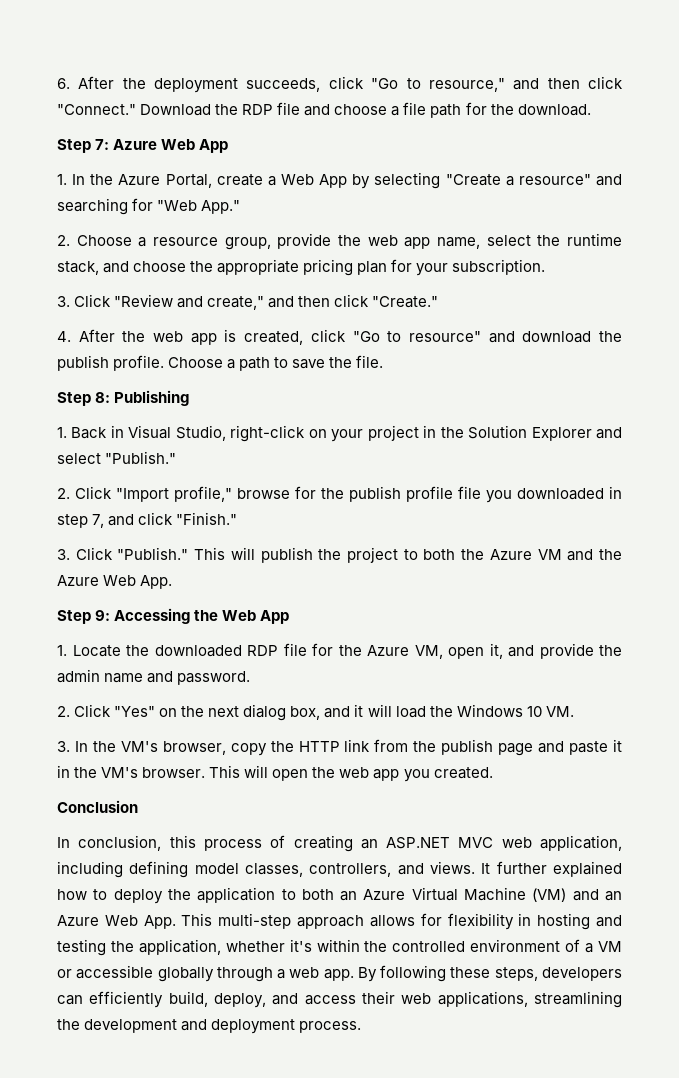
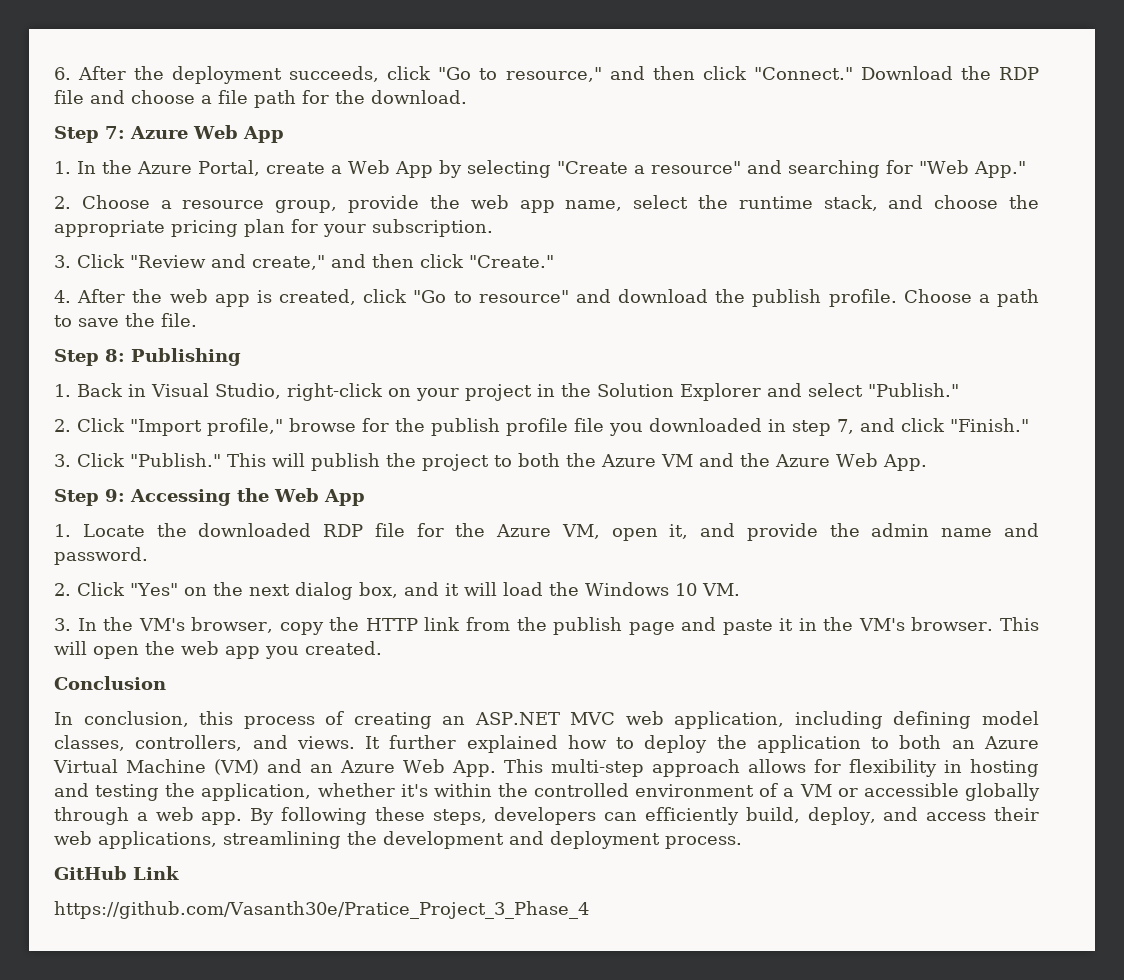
(362, 1027) none -> [54,866,179,880] [54,901,589,919] // GitHub Link // https://github.com/Vasanth30e/Pratice_Project_3_Phase_4

